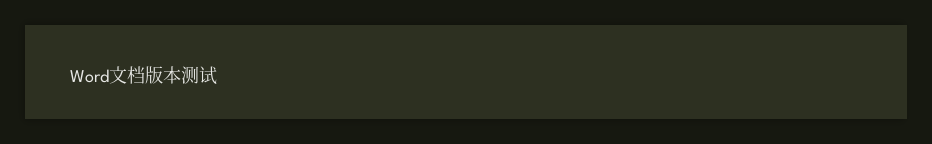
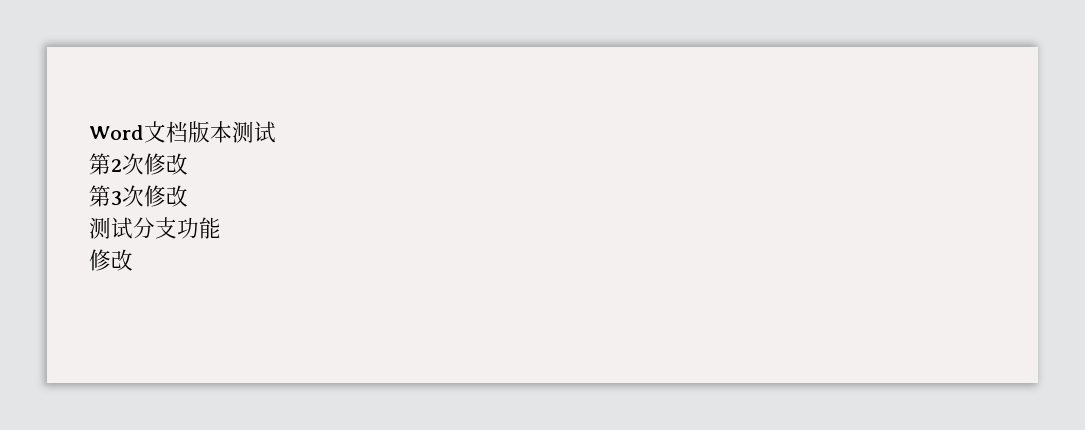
(217, 75) none -> [89,153,188,175] [89,185,188,207] [89,217,221,239] [89,249,133,271] // 第2次修改 // 第3次修改 // 测试分支功能 // 修改

